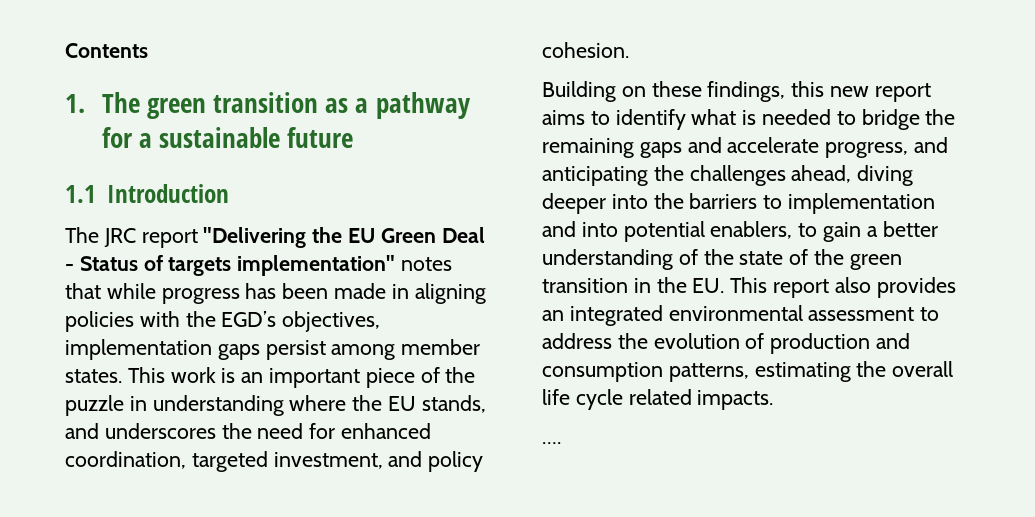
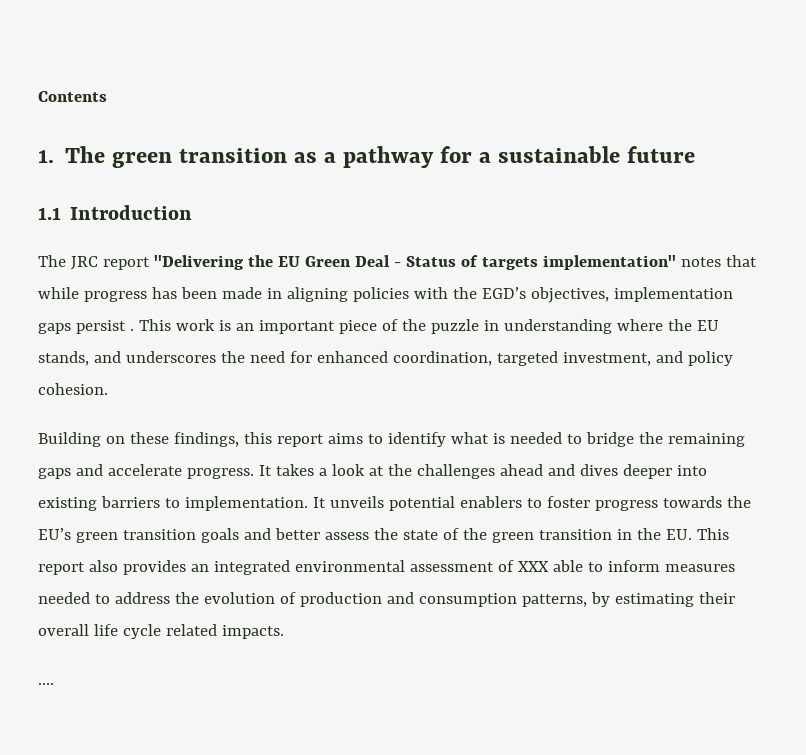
[331,339,481,360] [65,369,122,383] among member states. -> [129,329,134,331] .
[830,86,870,97] new -> (272, 438) none
[825,137,949,158] [542,165,914,186] progress, and anticipating the challenges ahead, diving -> [186,464,618,479] progress. It takes a look at the challenges ahead and dives
[653,193,684,209] the -> [38,497,97,511] existing
[788,193,936,214] [542,221,938,242] [542,249,698,270] implementation and into potential enablers, to gain a better understanding of -> [184,496,751,511] [38,528,369,543] implementation. It unveils potential enablers to foster progress towards the EU’s green transition goals and better assess
(915, 314) none -> [497,560,735,572] [38,592,90,604] of XXX able to inform measures needed
[754,361,887,382] estimating the -> [590,592,735,607] by estimating their

